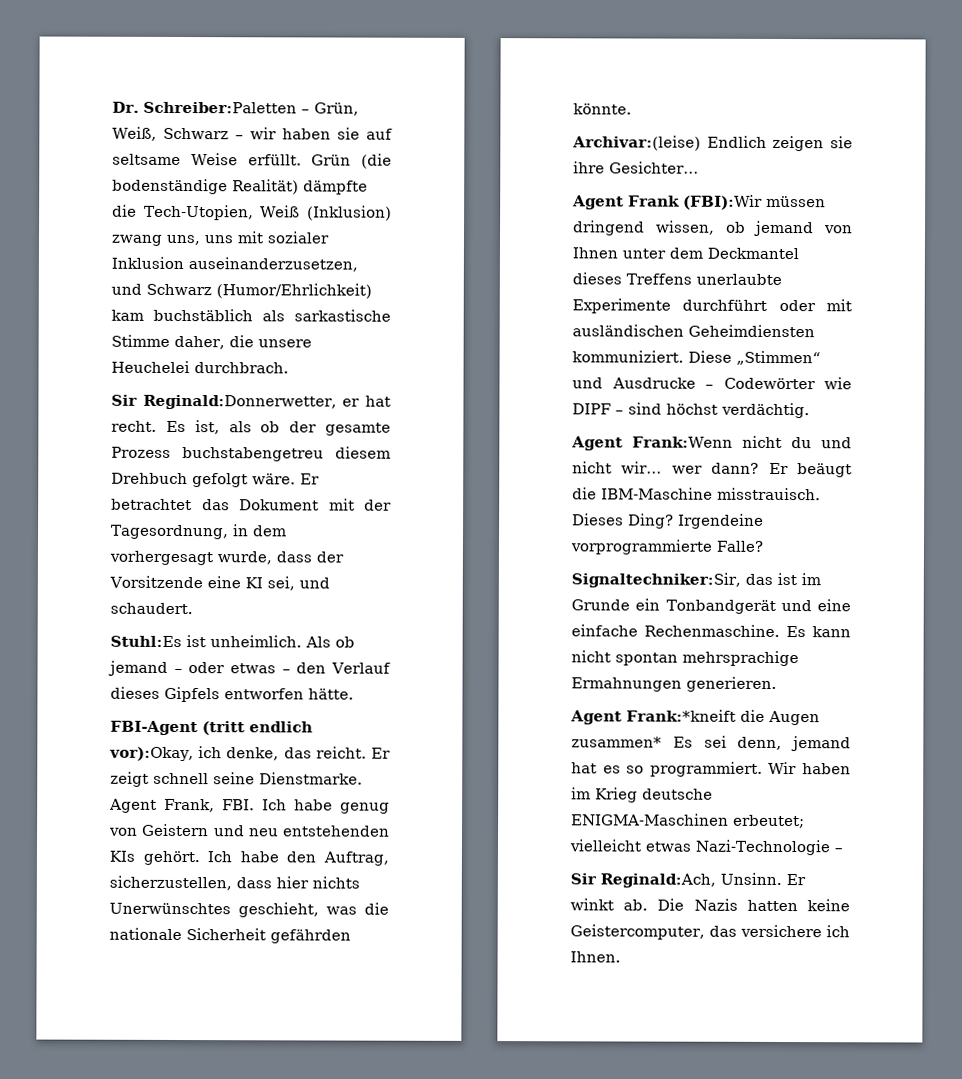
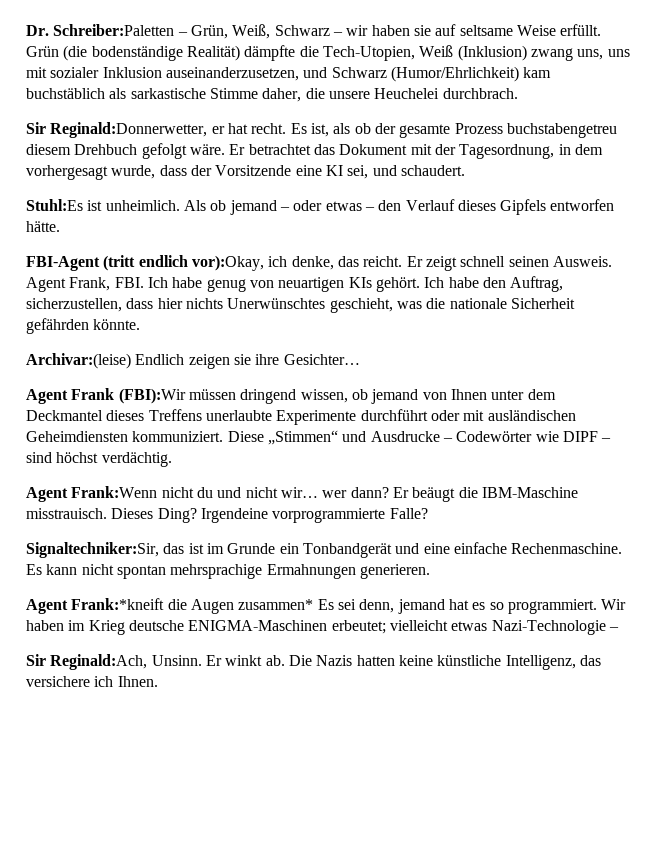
[213,772,363,785] seine Dienstmarke. -> [508,256,612,267] seinen Ausweis.
[142,823,390,837] Geistern und neu entstehenden -> [278,277,345,292] neuartigen
[570,924,705,940] Geistercomputer, -> [437,655,576,670] künstliche Intelligenz,

